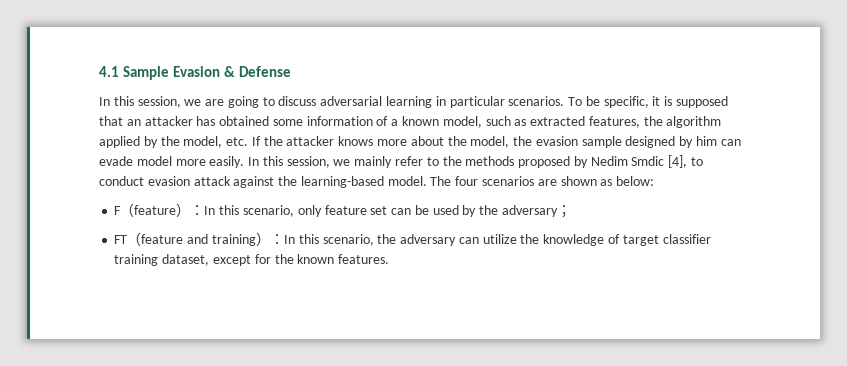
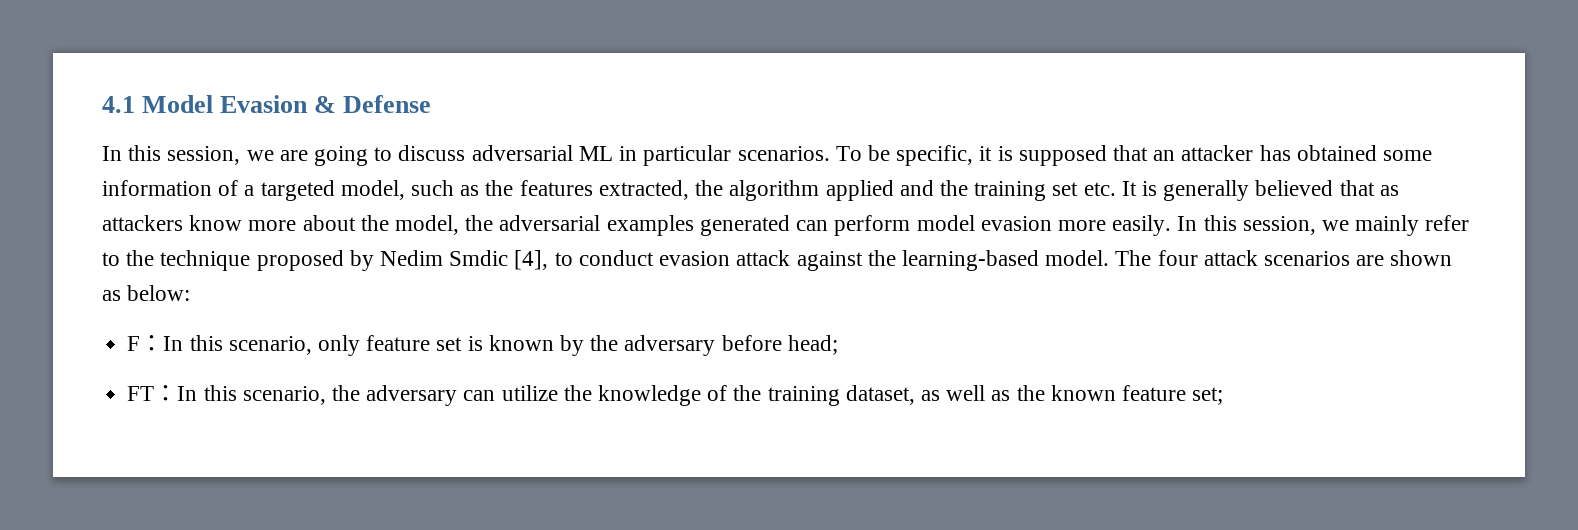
[122,66,169,80] Sample -> [142,95,214,113] Model
[386,96,433,108] learning -> [578,146,613,161] ML
[402,116,440,126] known -> [260,180,335,201] targeted
[530,116,722,128] [99,136,374,148] extracted features, the algorithm applied by the model, etc. If the attacker knows -> [485,180,1399,201] [102,215,243,231] the features extracted, the algorithm applied and the training set etc. It is generally believed that as attackers know
[535,136,741,148] [99,156,172,166] evasion sample designed by him can evade model -> [499,215,1052,236] adversarial examples generated can perform model evasion
[465,156,515,166] methods -> [160,250,251,271] technique
(479, 181) none -> [1203,250,1258,266] attack
[120,203,191,217] （feature） -> (141, 343) none
[391,205,459,215] can be used -> [467,335,554,351] is known
[556,205,571,218] ； -> [721,335,838,355] before head;
[127,232,270,246] （feature and training） -> (155, 393) none
[622,234,711,246] [114,254,390,266] target classifier training dataset, except for the known features. -> [733,385,1224,406] the training dataset, as well as the known feature set;

